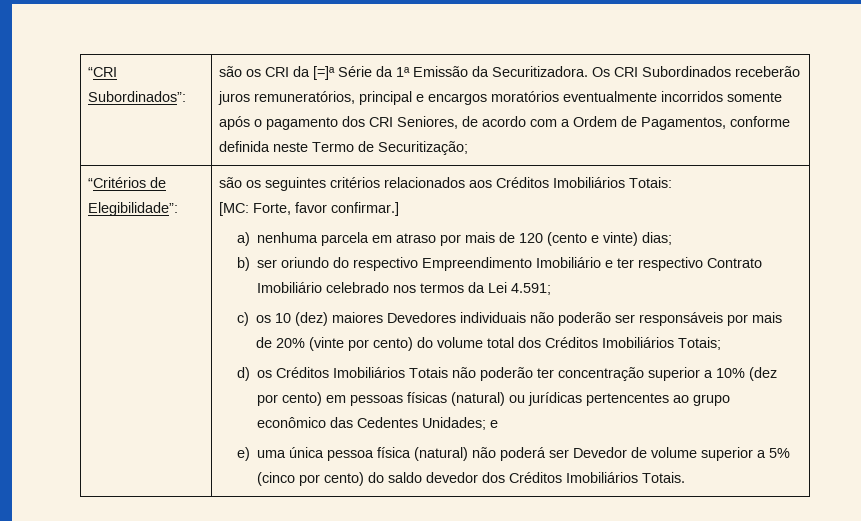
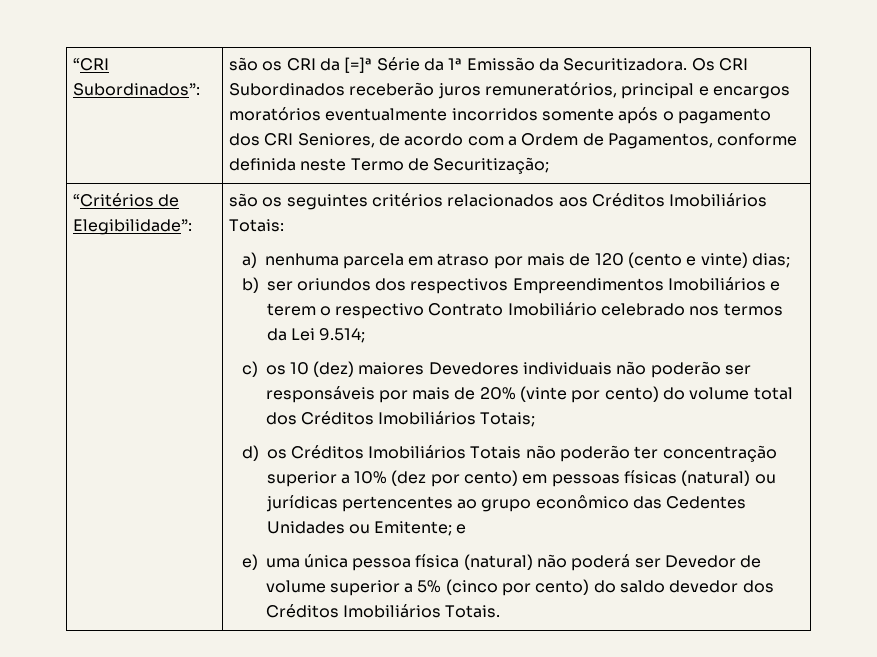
[219,202,400,216] // [MC: Forte, favor confirmar.] -> (284, 225) none
[280,257,634,271] oriundo do respectivo Empreendimento Imobiliário e ter -> [296,277,781,294] [266,303,331,316] oriundos dos respectivos Empreendimentos Imobiliários e terem o
[510,283,551,295] 4.591; -> [319,328,366,343] 9.514;
[421,417,486,430] Unidades; -> [266,521,453,536] Unidades ou Emitente;

